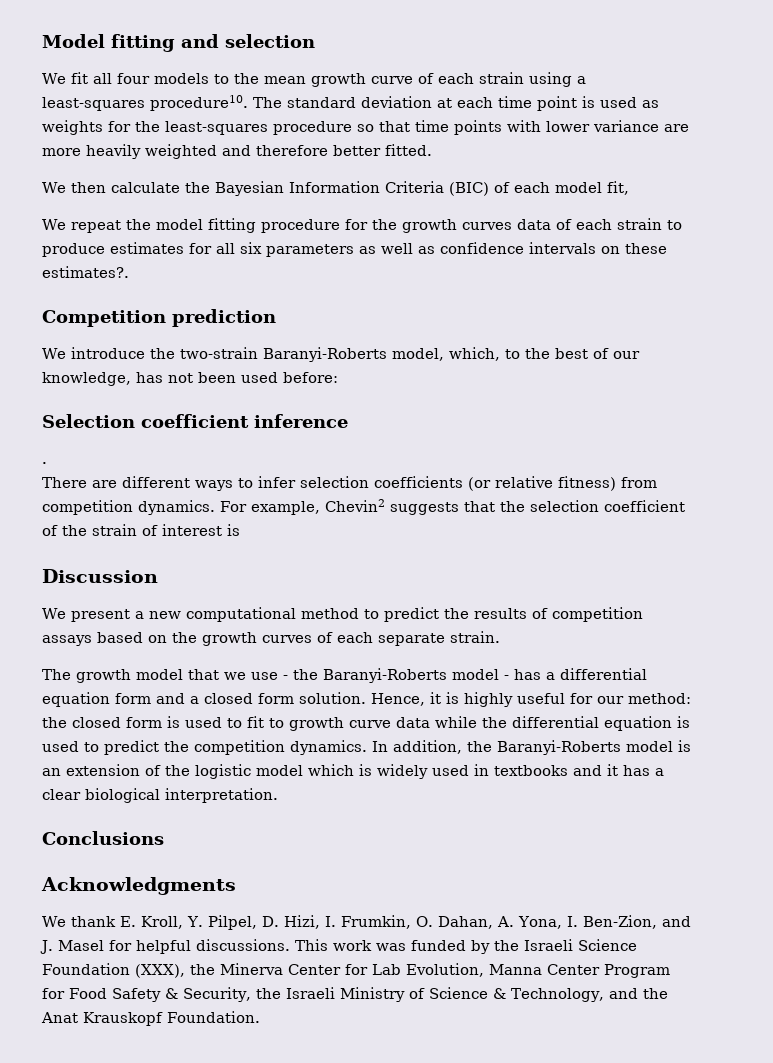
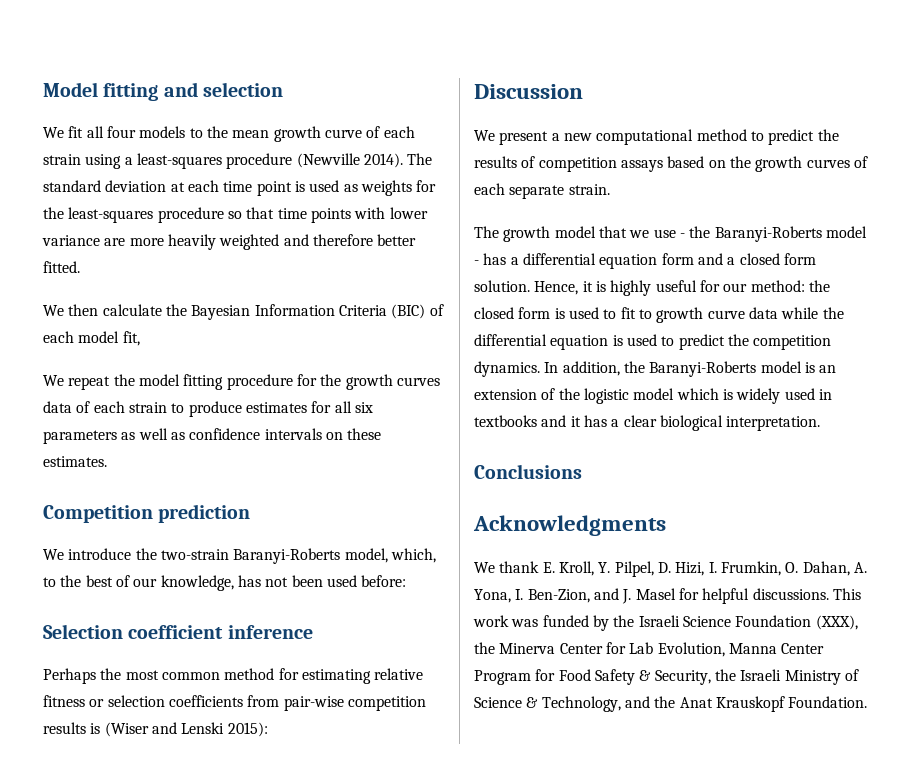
[150,95,248,111] procedure10. -> [226,153,403,169] procedure (Newville 2014).
[42,266,129,278] estimates?. -> [43,456,107,467] estimates.
[42,462,47,464] [42,476,657,491] [42,499,685,515] [42,524,240,536] . // There are different ways to infer selection coefficients (or relative fitness) from competition dynamics. For example, Chevin2 suggests that the selection coefficient of the strain of interest is -> [43,668,424,684] [43,695,426,711] [43,722,268,737] Perhaps the most common method for estimating relative fitness or selection coefficients from pair-wise competition results is (Wiser and Lenski 2015):

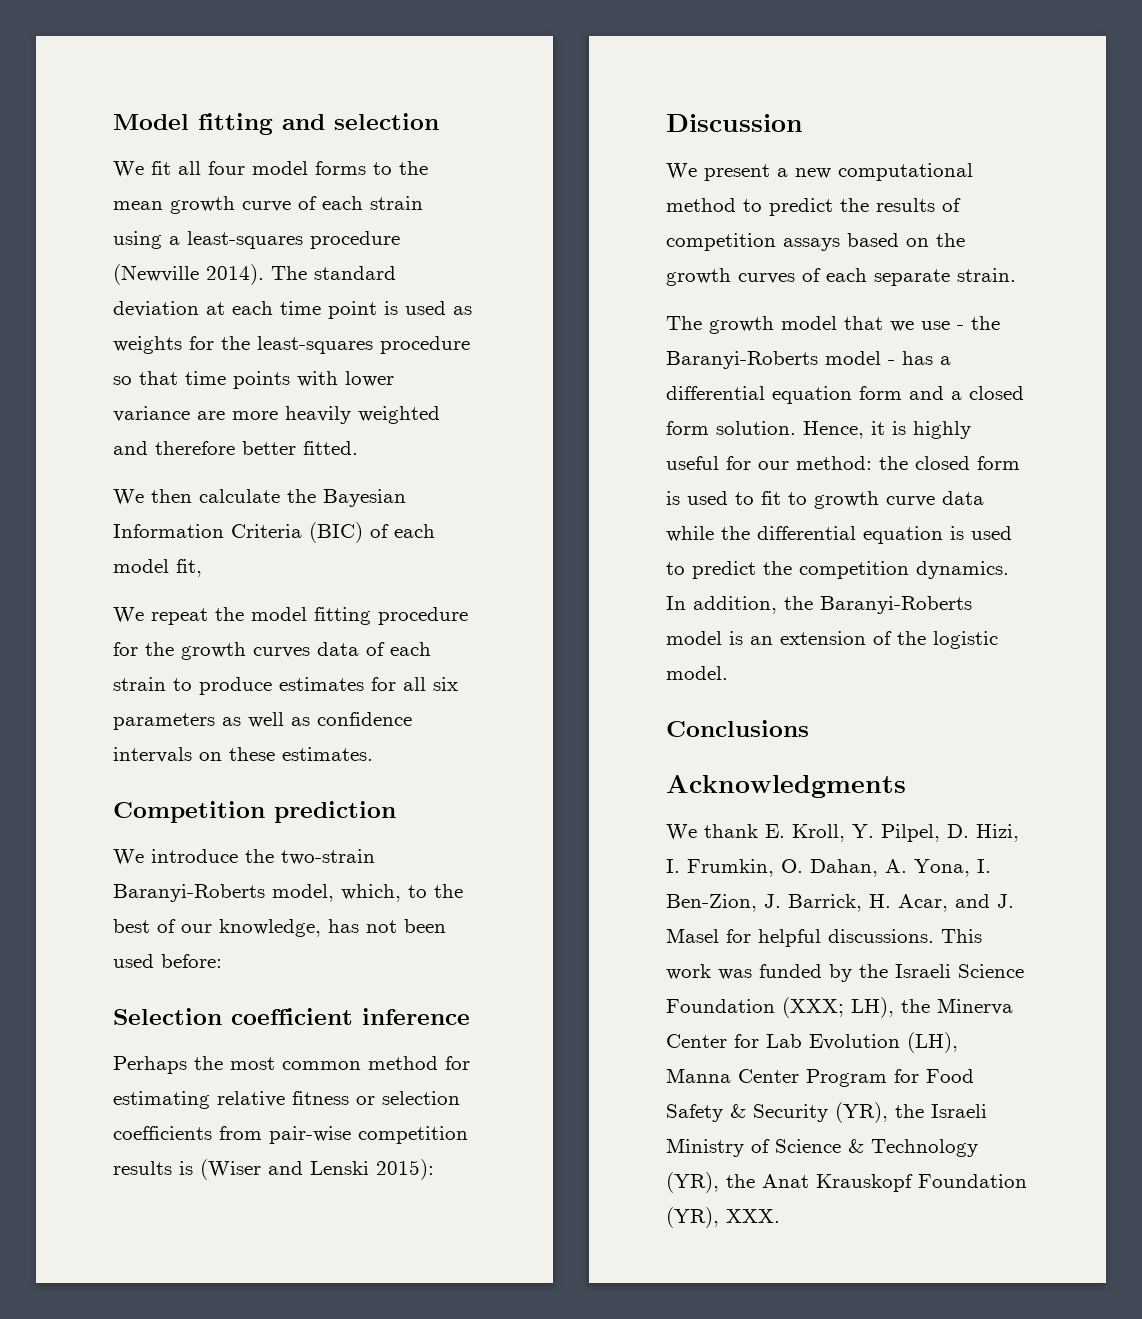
[139,126,186,138] models -> [252,161,366,175] model forms
[633,388,832,404] [474,415,821,431] model which is widely used in textbooks and it has a clear biological interpretation. -> [666,666,728,680] model.
(590, 596) none -> [764,894,948,912] J. Barrick, H. Acar,
[815,615,858,630] (XXX), -> [782,997,894,1018] (XXX; LH),
[657,642,725,657] Evolution, -> [809,1032,958,1053] Evolution (LH),
[654,670,711,685] Security, -> [753,1102,888,1123] Security (YR),
[541,696,650,712] Technology, and -> [871,1139,978,1157] [666,1172,719,1193] Technology (YR),
[788,696,868,708] Foundation. -> [918,1174,1027,1188] [666,1207,780,1228] Foundation (YR), XXX.

